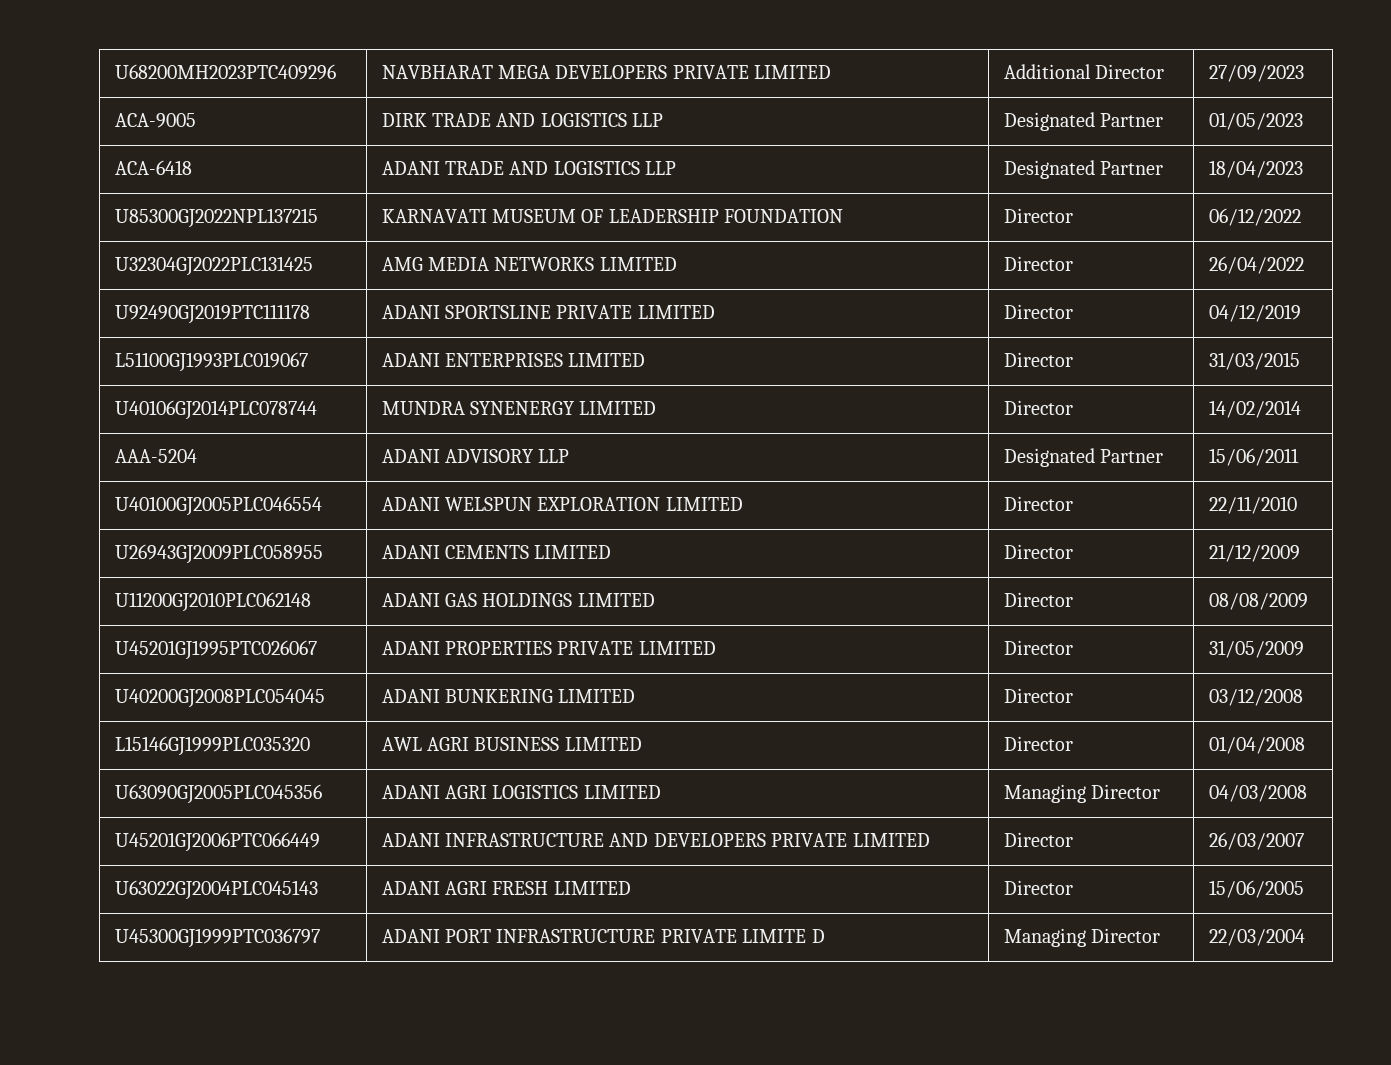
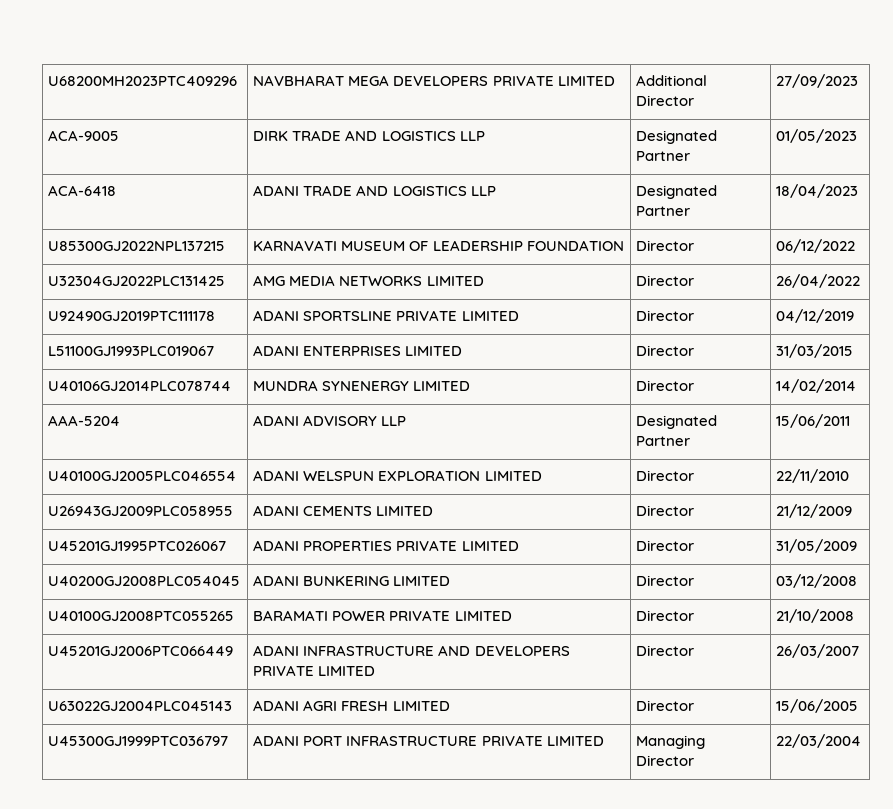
[114,592,311,612] [381,593,655,607] [1003,592,1073,607] [1208,593,1308,610] // U11200GJ2010PLC062148 | ADANI GAS HOLDINGS LIMITED | Director | 08/08/2009 -> (853, 511) none
[114,736,310,756] [381,737,642,751] [1003,736,1073,751] [1208,736,1305,754] [114,784,322,804] [381,785,661,799] [1003,784,1160,803] [1208,785,1307,802] L15146GJ1999PLC035320 | AWL AGRI BUSINESS LIMITED | Director | 01/04/2008 // U63090GJ2005PLC045356 | ADANI AGRI LOGISTICS LIMITED | Managing Director | 04/03/2008 -> [48,611,235,621] [253,610,512,621] [636,610,695,621] [776,609,855,623] U40100GJ2008PTC055265 | BARAMATI POWER PRIVATE LIMITED | Director | 21/10/2008
[742,929,825,943] LIMITE D -> [546,736,604,746] LIMITED

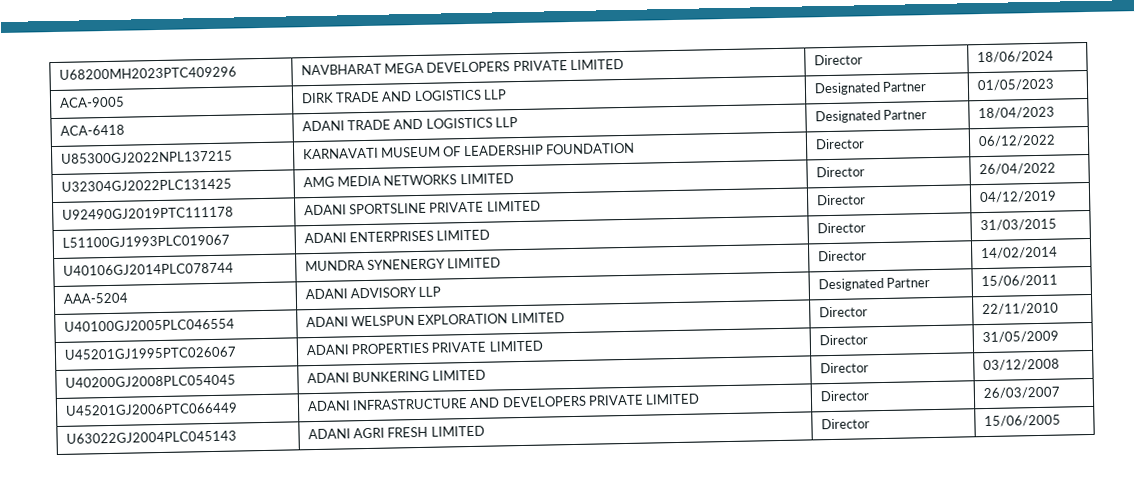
[636,75,708,86] [636,95,695,106] [776,74,859,88] Additional Director | 27/09/2023 -> [813,54,863,66] [976,50,1054,64] Director | 18/06/2024
[48,506,234,516] [253,505,434,516] [636,505,695,516] [776,504,853,518] // U26943GJ2009PLC058955 | ADANI CEMENTS LIMITED | Director | 21/12/2009 -> (1059, 309) none
[48,611,235,621] [253,610,512,621] [636,610,695,621] [776,609,855,623] // U40100GJ2008PTC055265 | BARAMATI POWER PRIVATE LIMITED | Director | 21/10/2008 -> (1060, 365) none
[48,736,229,746] [253,735,604,746] [636,735,706,749] [636,755,695,766] [776,734,862,748] // U45300GJ1999PTC036797 | ADANI PORT INFRASTRUCTURE PRIVATE LIMITED | Managing Director | 22/03/2004 -> (1061, 421) none

